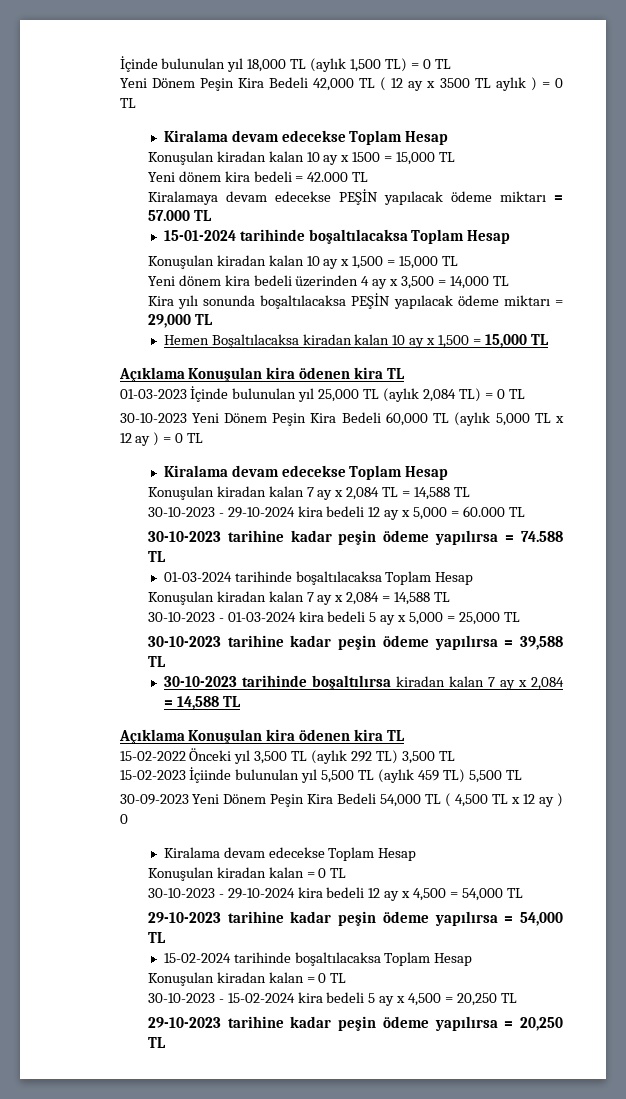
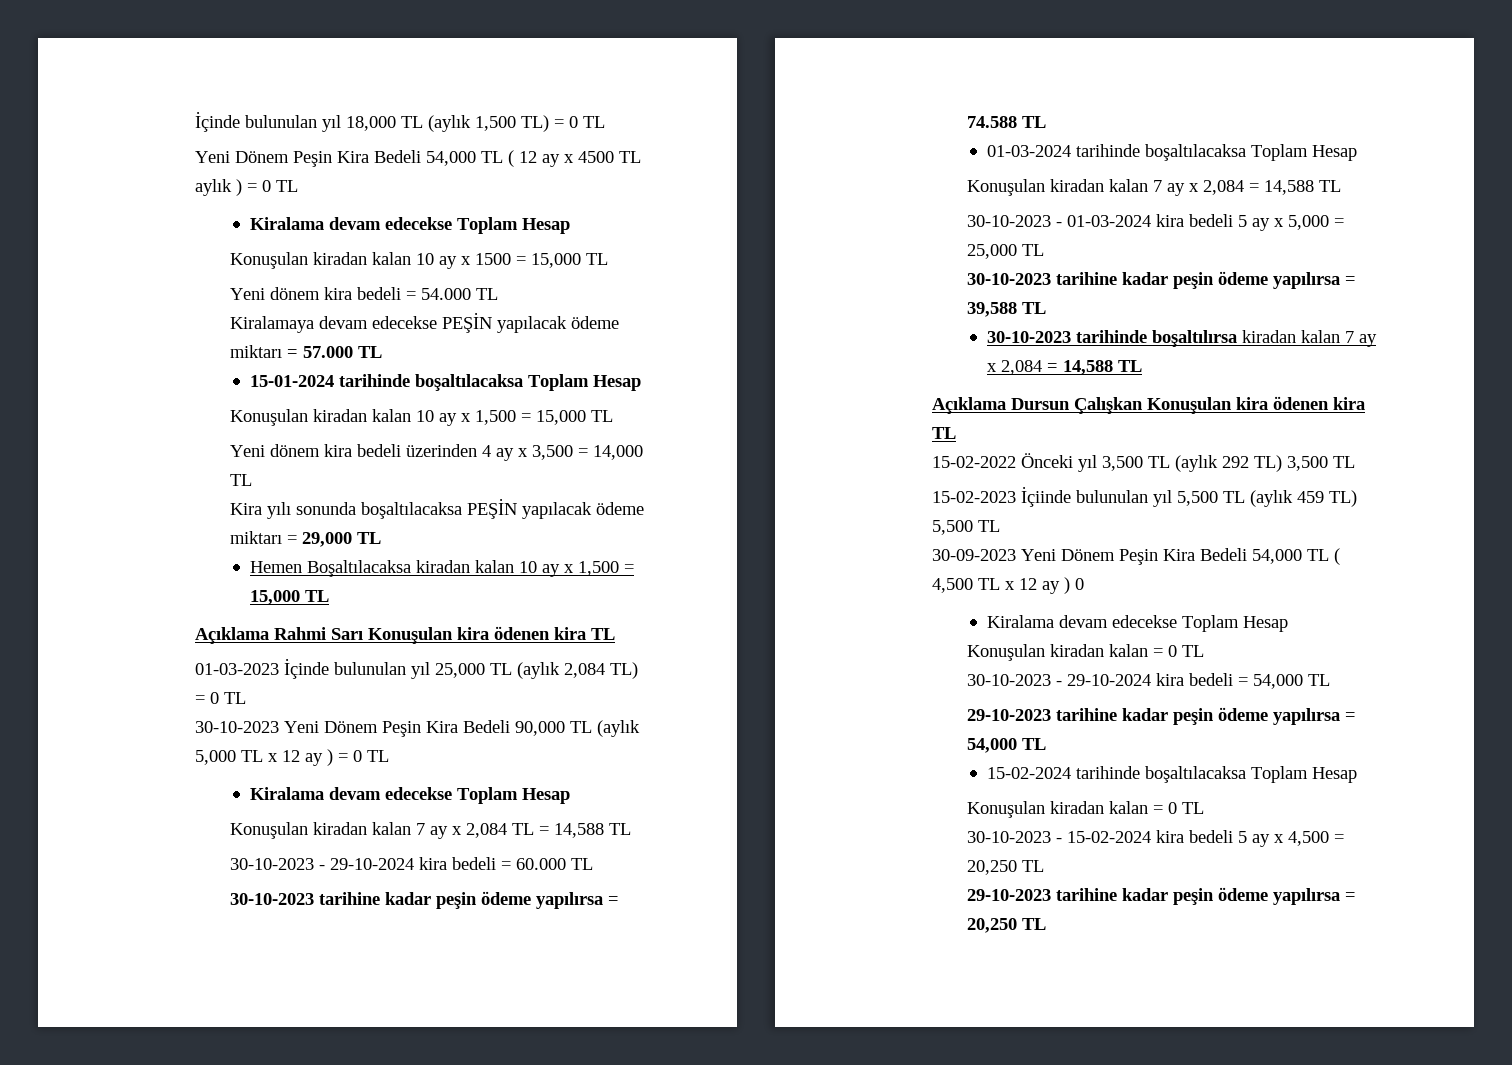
[312,78,354,91] 42,000 -> [426,151,477,166] 54,000
[439,78,470,88] 3500 -> [578,151,615,163] 4500
[307,172,349,182] 42.000 -> [420,288,471,300] 54.000
(185, 374) none -> [274,627,364,640] Rahmi Sarı
[385,412,428,426] 60,000 -> [515,721,566,736] 90,000
[368,507,448,520] 12 ay x 5,000 -> (496, 863) none
(185, 736) none -> [1011,397,1144,414] Dursun Çalışkan
[368,888,447,901] 12 ay x 4,500 -> (1233, 679) none

